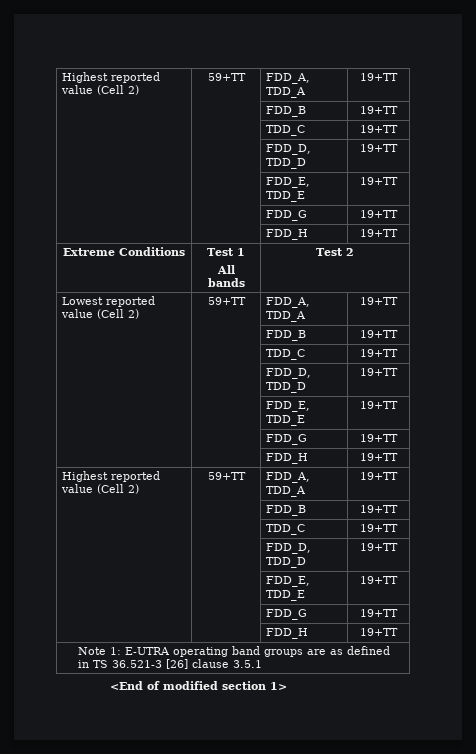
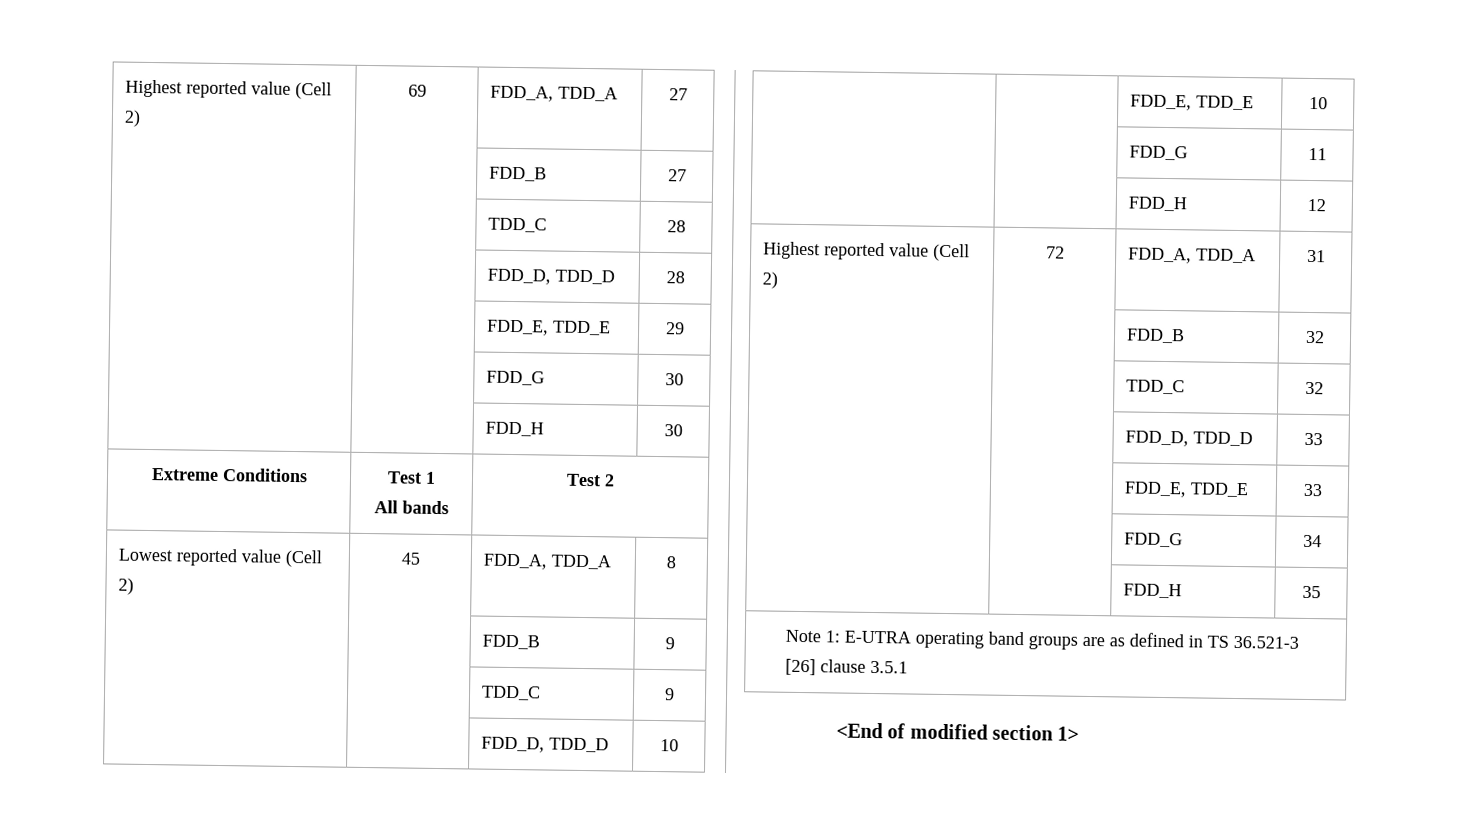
[62,72,161,83] [61,85,140,95] [207,73,246,81] [266,73,311,84] [266,87,307,98] [360,73,398,81] [266,106,307,117] [360,106,398,114] [266,125,306,136] [360,125,398,133] [266,144,312,155] [266,158,307,169] [360,144,398,152] [266,177,311,188] [266,191,306,202] [360,177,398,185] [266,210,308,221] [360,210,398,218] [266,229,309,240] [360,229,398,237] Highest reported value (Cell 2) | 59+TT | FDD_A, TDD_A | 19+TT // | | FDD_B | 19+TT // | | TDD_C | 19+TT // | | FDD_D, TDD_D | 19+TT // | | FDD_E, TDD_E | 19+TT // | | FDD_G | 19+TT // | | FDD_H | 19+TT -> [125,79,333,100] [124,109,142,127] [407,84,427,97] [490,85,619,102] [668,88,688,101] [489,166,548,182] [667,169,687,182] [488,217,548,233] [666,220,686,233] [487,268,616,285] [665,271,685,284] [486,319,612,336] [665,322,685,335] [486,370,546,386] [664,373,684,386] [485,421,545,437] [663,424,683,437] Highest reported value (Cell 2) | 69 | FDD_A, TDD_A | 27 // | | FDD_B | 27 // | | TDD_C | 28 // | | FDD_D, TDD_D | 28 // | | FDD_E, TDD_E | 29 // | | FDD_G | 30 // | | FDD_H | 30
[207,297,246,305] [266,297,311,308] [266,311,307,322] [360,297,398,305] [266,330,307,341] [360,330,398,338] [266,349,306,360] [360,349,398,357] [266,368,312,379] [266,382,307,393] [360,368,398,376] [266,401,311,412] [266,415,306,426] [360,401,398,409] [266,434,308,445] [360,434,398,442] [266,453,309,464] [360,453,398,461] [62,471,161,482] [61,484,140,494] [207,472,246,480] [266,472,311,483] [266,486,307,497] [360,472,398,480] [266,505,307,516] [360,505,398,513] [266,524,306,535] [360,524,398,532] [266,543,312,554] [266,557,307,568] [360,543,398,551] [266,576,311,587] [266,590,306,601] [360,576,398,584] [266,609,308,620] [360,609,398,617] [266,628,309,639] [360,628,398,636] 59+TT | FDD_A, TDD_A | 19+TT // | | FDD_B | 19+TT // | | TDD_C | 19+TT // | | FDD_D, TDD_D | 19+TT // | | FDD_E, TDD_E | 19+TT // | | FDD_G | 19+TT // | | FDD_H | 19+TT // Highest reported value (Cell 2) | 59+TT | FDD_A, TDD_A | 19+TT // | | FDD_B | 19+TT // | | TDD_C | 19+TT // | | FDD_D, TDD_D | 19+TT // | | FDD_E, TDD_E | 19+TT // | | FDD_G | 19+TT // | | FDD_H | 19+TT -> [400,552,420,565] [483,553,612,570] [666,556,676,569] [482,634,541,650] [665,637,675,650] [481,685,542,701] [664,688,675,701] [481,736,610,753] [659,739,679,752] [1130,94,1255,111] [1308,96,1328,110] [1129,145,1189,161] [1307,147,1327,161] [1128,196,1188,212] [1306,198,1326,212] [763,241,971,262] [762,271,779,289] [1045,246,1065,259] [1128,247,1257,264] [1306,249,1326,263] [1126,328,1186,344] [1304,330,1325,344] [1126,379,1186,395] [1304,381,1324,395] [1125,430,1254,447] [1303,432,1323,446] [1124,481,1250,498] [1302,483,1323,497] [1124,532,1184,548] [1302,534,1322,548] [1123,583,1183,599] [1301,585,1321,599] 45 | FDD_A, TDD_A | 8 // | | FDD_B | 9 // | | TDD_C | 9 // | | FDD_D, TDD_D | 10 // | | FDD_E, TDD_E | 10 // | | FDD_G | 11 // | | FDD_H | 12 // Highest reported value (Cell 2) | 72 | FDD_A, TDD_A | 31 // | | FDD_B | 32 // | | TDD_C | 32 // | | FDD_D, TDD_D | 33 // | | FDD_E, TDD_E | 33 // | | FDD_G | 34 // | | FDD_H | 35

